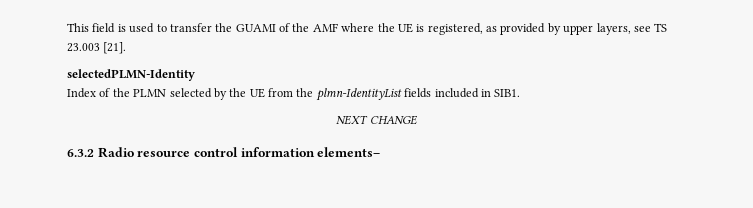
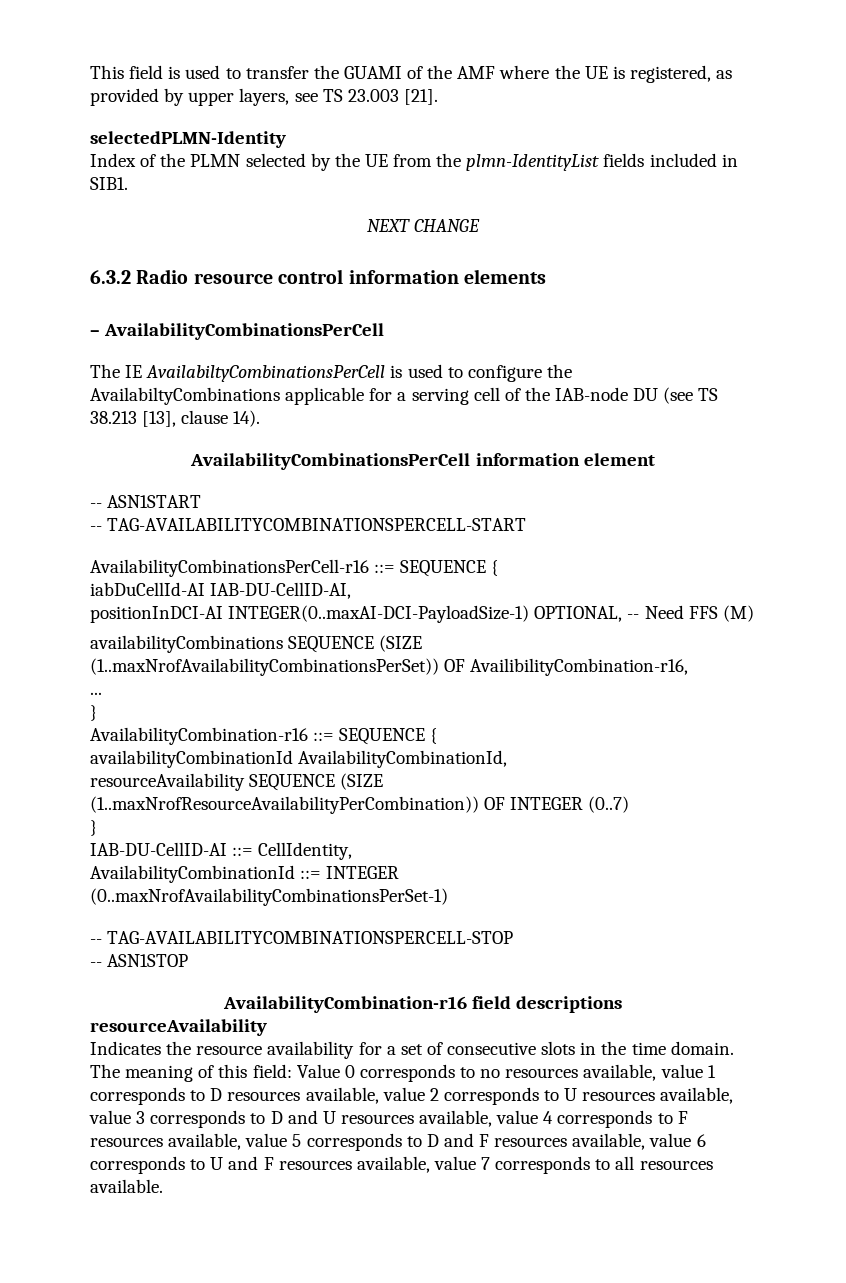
[317,147,381,157] elements– -> [464,269,546,284] [90,323,385,340] [90,364,572,382] [90,387,719,405] [90,410,261,427] [190,453,655,470] [90,495,202,508] [90,518,527,531] [90,559,499,577] [90,582,352,599] [90,605,754,623] [90,635,423,653] [90,658,689,676] [90,692,102,695] [90,705,97,721] [90,727,438,745] [90,750,508,768] [90,773,384,791] [90,796,630,814] [90,820,97,836] [90,842,353,860] [90,865,400,883] [90,888,448,906] [90,931,514,944] [90,954,189,967] [222,996,623,1013] [90,1019,267,1036] [90,1041,734,1059] [90,1064,716,1082] [90,1087,734,1105] [89,1110,688,1128] [90,1133,706,1151] [90,1156,713,1174] [90,1179,163,1193] elements // – AvailabilityCombinationsPerCell // The IE AvailabiltyCombinationsPerCell is used to configure the AvailabiltyCombinations applicable for a serving cell of the IAB-node DU (see TS 38.213 [13], clause 14). // AvailabilityCombinationsPerCell information element // -- ASN1START // -- TAG-AVAILABILITYCOMBINATIONSPERCELL-START // AvailabilityCombinationsPerCell-r16 ::= SEQUENCE { // iabDuCellId-AI IAB-DU-CellID-AI, // positionInDCI-AI INTEGER(0..maxAI-DCI-PayloadSize-1) OPTIONAL, -- Need FFS (M) // availabilityCombinations SEQUENCE (SIZE (1..maxNrofAvailabilityCombinationsPerSet)) OF AvailibilityCombination-r16, // ... // } // AvailabilityCombination-r16 ::= SEQUENCE { // availabilityCombinationId AvailabilityCombinationId, // resourceAvailability SEQUENCE (SIZE (1..maxNrofResourceAvailabilityPerCombination)) OF INTEGER (0..7) // } // IAB-DU-CellID-AI ::= CellIdentity, // AvailabilityCombinationId ::= INTEGER (0..maxNrofAvailabilityCombinationsPerSet-1) // -- TAG-AVAILABILITYCOMBINATIONSPERCELL-STOP // -- ASN1STOP // AvailabilityCombination-r16 field descriptions // resourceAvailability // Indicates the resource availability for a set of consecutive slots in the time domain. The meaning of this field: Value 0 corresponds to no resources available, value 1 corresponds to D resources available, value 2 corresponds to U resources available, value 3 corresponds to D and U resources available, value 4 corresponds to F resources available, value 5 corresponds to D and F resources available, value 6 corresponds to U and F resources available, value 7 corresponds to all resources available.

